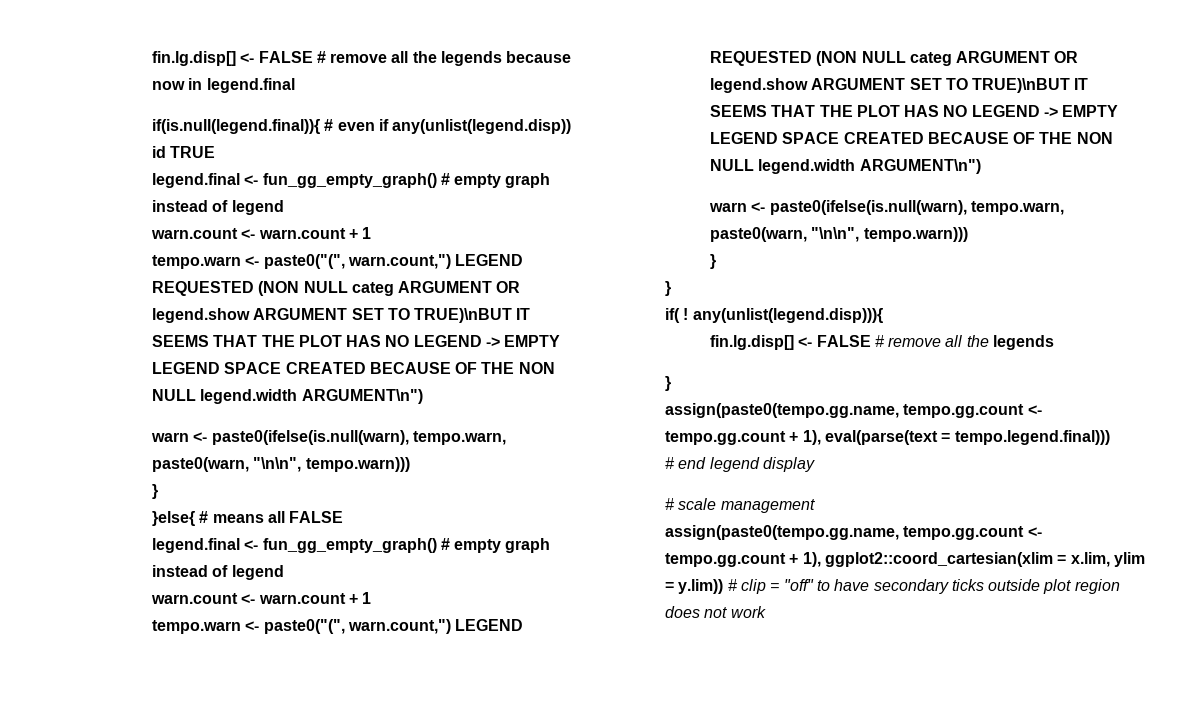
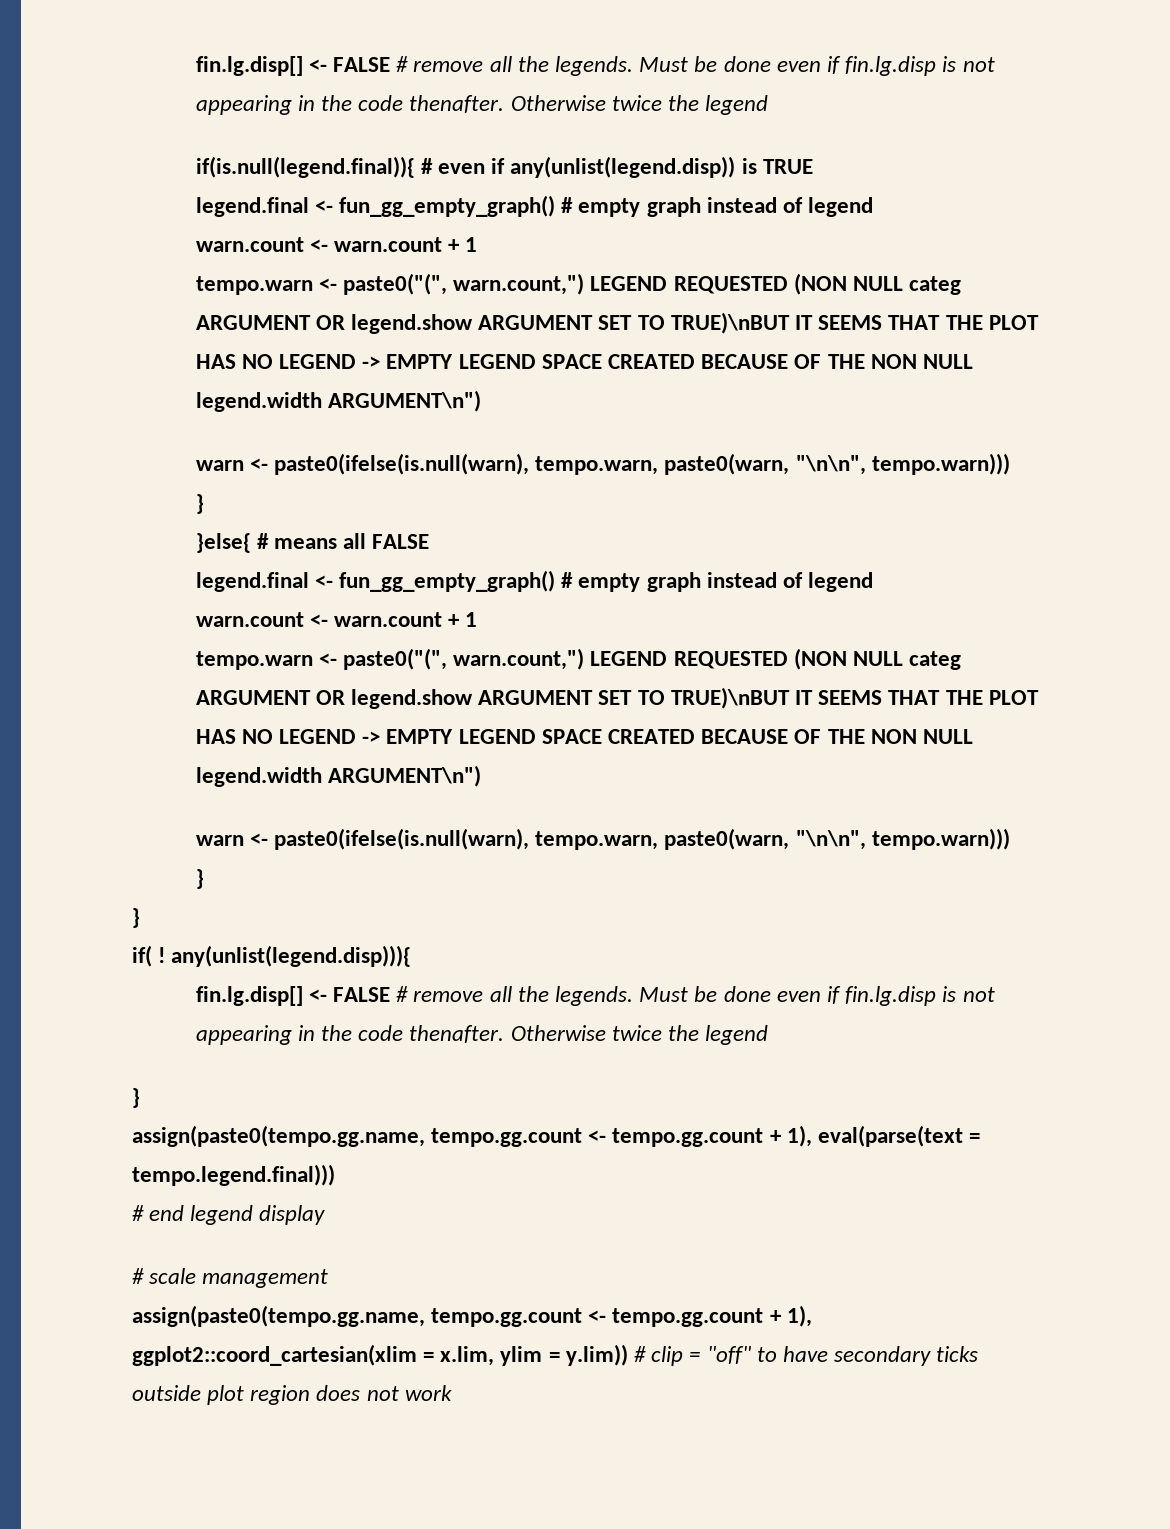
[151,51,572,66] [151,78,295,93] fin.lg.disp[] <- FALSE # remove all the legends because now in legend.final -> [195,56,995,76] [195,95,769,115] fin.lg.disp[] <- FALSE # remove all the legends. Must be done even if fin.lg.disp is not appearing in the code thenafter. Otherwise twice the legend
[151,146,166,158] id -> [741,158,757,174] is
[993,335,1055,350] legends -> [554,986,995,1006] [195,1025,769,1045] legends. Must be done even if fin.lg.disp is not appearing in the code thenafter. Otherwise twice the legend

